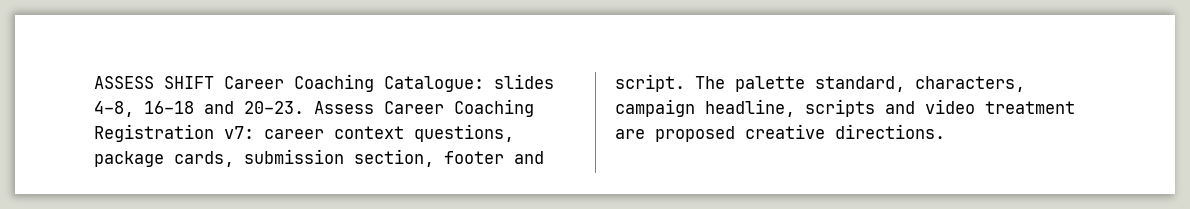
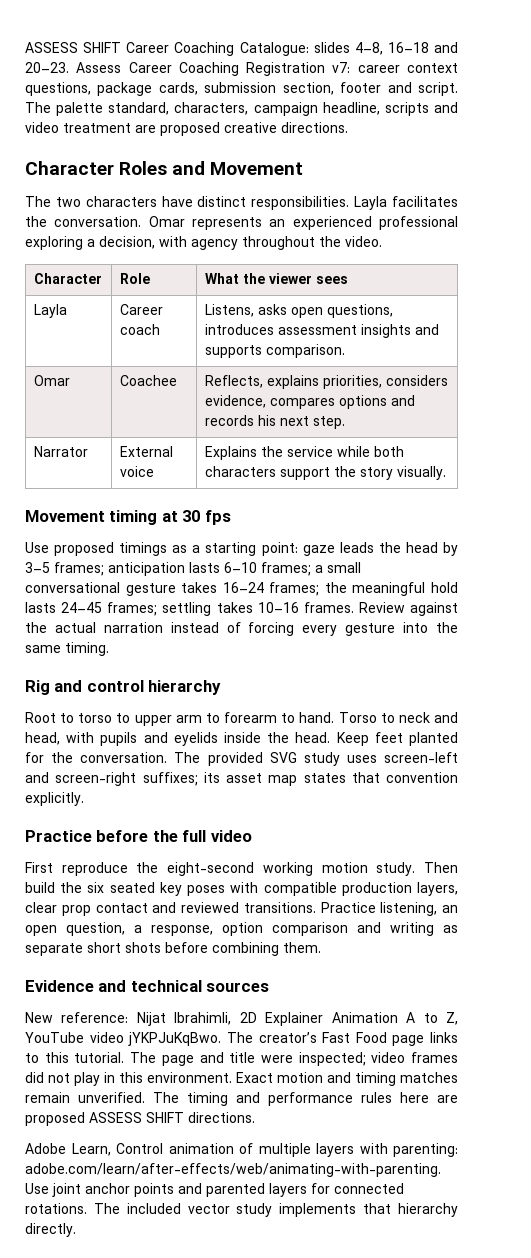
(945, 131) none -> [25,161,304,175] [25,196,458,210] [25,216,458,230] [25,236,382,250] [33,273,102,284] [119,273,150,284] [204,273,348,284] [33,304,67,318] [119,304,163,315] [119,324,160,335] [204,304,393,318] [204,324,439,338] [204,344,345,358] [33,375,70,386] [119,375,177,386] [204,375,448,389] [204,395,415,409] [204,415,345,429] [33,446,88,457] [119,446,173,457] [119,466,154,477] [204,446,404,460] [204,466,446,480] [25,510,231,525] [25,542,458,556] [25,562,361,576] [25,582,458,596] [25,602,458,616] [25,622,459,636] [25,642,109,656] [25,680,222,695] [25,712,458,726] [25,732,458,746] [25,752,458,766] [25,772,458,786] [25,792,84,806] [25,830,252,842] [25,862,459,876] [25,882,459,896] [25,902,458,916] [25,922,458,936] [25,942,321,956] [25,980,270,992] [25,1012,459,1026] [25,1032,458,1046] [25,1052,458,1066] [25,1072,458,1086] [25,1092,458,1106] [25,1112,255,1126] [25,1143,458,1157] [25,1163,441,1177] [25,1183,404,1197] [25,1203,458,1217] [25,1223,76,1237] // Character Roles and Movement // The two characters have distinct responsibilities. Layla facilitates the conversation. Omar represents an experienced professional exploring a decision, with agency throughout the video. // Character | Role | What the viewer sees // Layla | Career coach | Listens, asks open questions, introduces assessment insights and supports comparison. // Omar | Coachee | Reflects, explains priorities, considers evidence, compares options and records his next step. // Narrator | External voice | Explains the service while both characters support the story visually. // Movement timing at 30 fps // Use proposed timings as a starting point: gaze leads the head by 3–5 frames; anticipation lasts 6–10 frames; a small conversational gesture takes 16–24 frames; the meaningful hold lasts 24–45 frames; settling takes 10–16 frames. Review against the actual narration instead of forcing every gesture into the same timing. // Rig and control hierarchy // Root to torso to upper arm to forearm to hand. Torso to neck and head, with pupils and eyelids inside the head. Keep feet planted for the conversation. The provided SVG study uses screen-left and screen-right suffixes; its asset map states that convention explicitly. // Practice before the full video // First reproduce the eight-second working motion study. Then build the six seated key poses with compatible production layers, clear prop contact and reviewed transitions. Practice listening, an open question, a response, option comparison and writing as separate short shots before combining them. // Evidence and technical sources // New reference: Nijat Ibrahimli, 2D Explainer Animation A to Z, YouTube video jYKPJuKqBwo. The creator’s Fast Food page links to this tutorial. The page and title were inspected; video frames did not play in this environment. Exact motion and timing matches remain unverified. The timing and performance rules here are proposed ASSESS SHIFT directions. // Adobe Learn, Control animation of multiple layers with parenting: adobe.com/learn/after-effects/web/animating-with-parenting. Use joint anchor points and parented layers for connected rotations. The included vector study implements that hierarchy directly.

